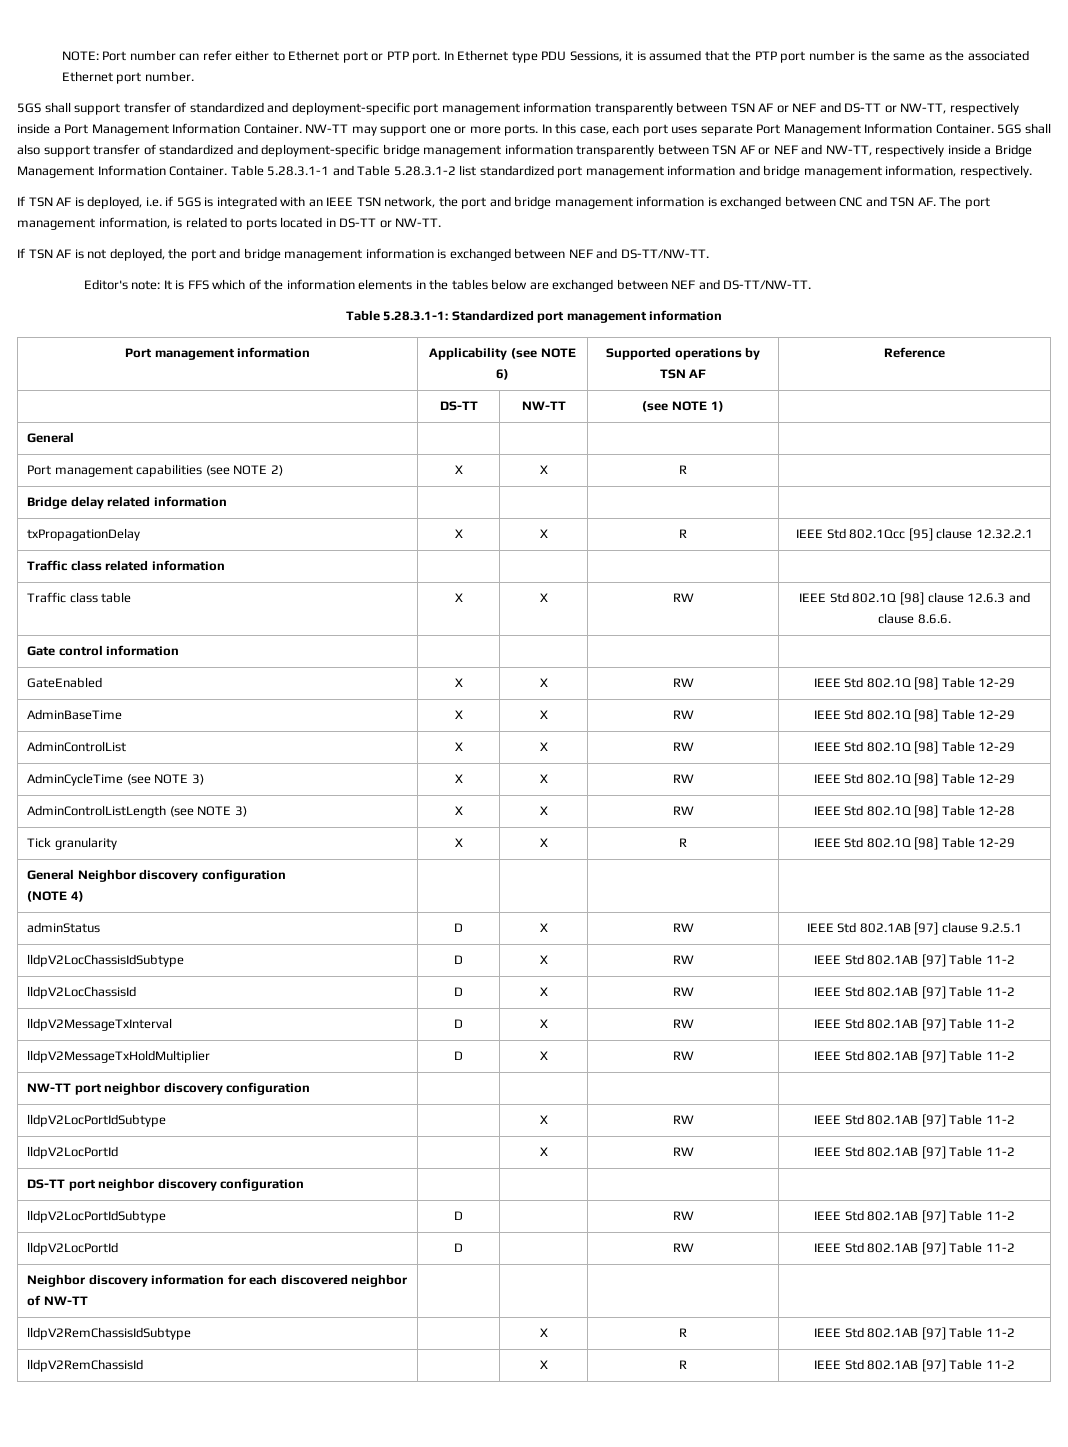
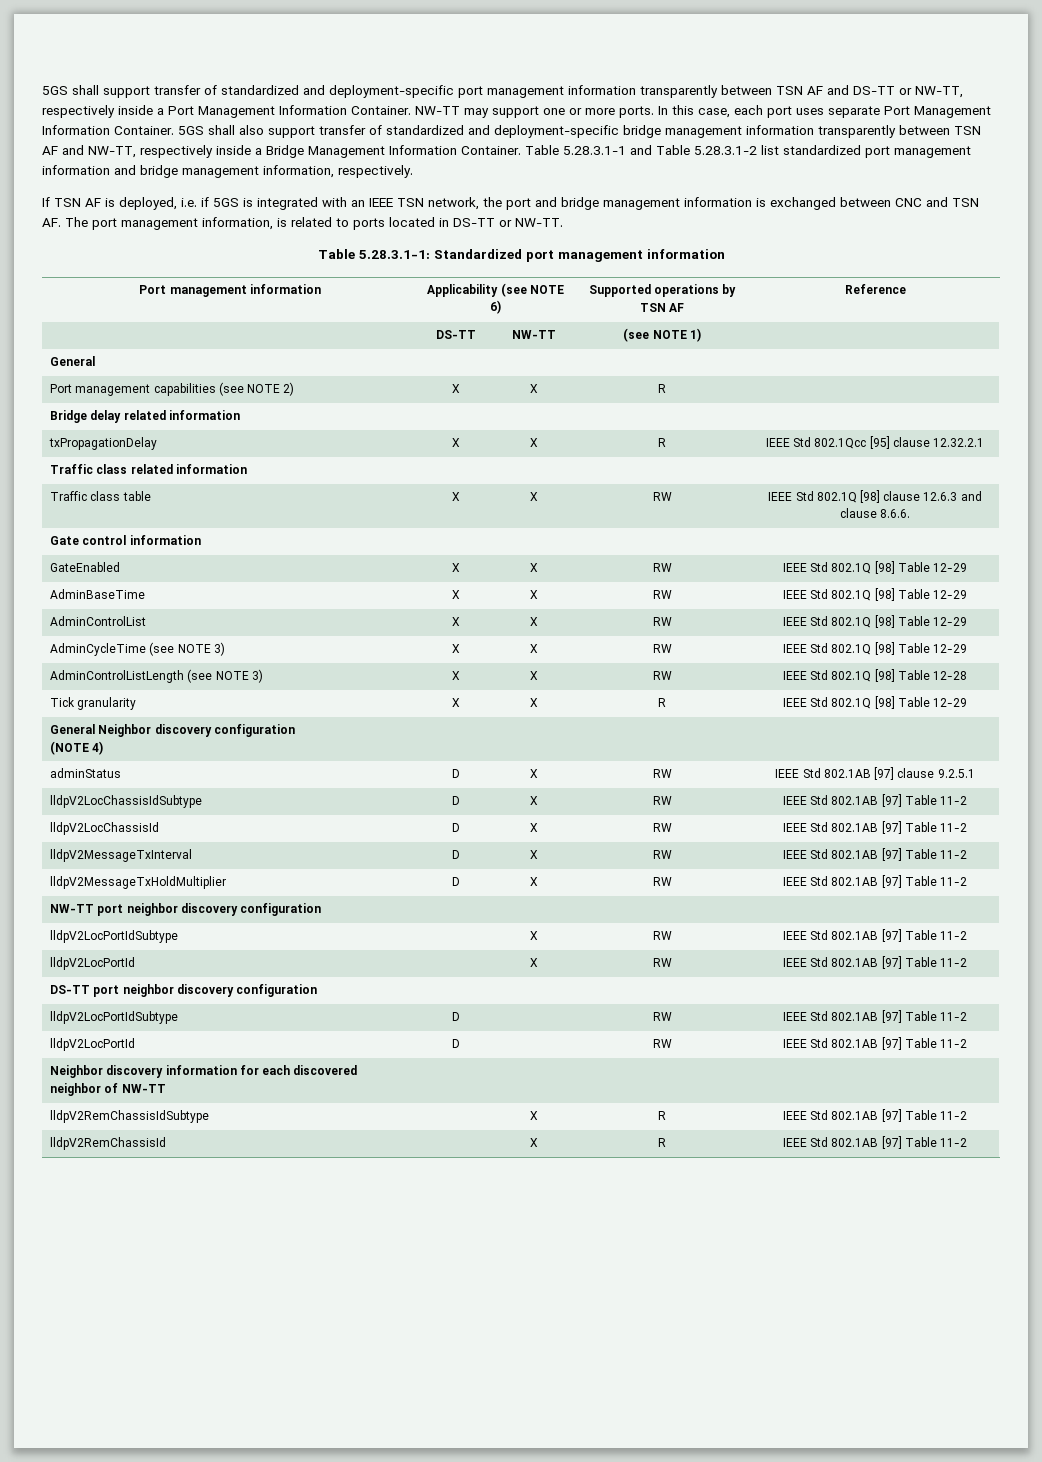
[61,50,1029,63] [61,71,194,84] NOTE: Port number can refer either to Ethernet port or PTP port. In Ethernet type PDU Sessions, it is assumed that the PTP port number is the same as the associated Ethernet port number. // -> (42, 90) none
[776,103,817,113] or NEF -> (823, 90) none
[758,145,798,155] or NEF -> (58, 150) none
[17,248,709,261] [83,279,812,292] // If TSN AF is not deployed, the port and bridge management information is exchanged between NEF and DS-TT/NW-TT. // Editor's note: It is FFS which of the information elements in the tables below are exchanged between NEF and DS-TT/NW-TT. -> (563, 222) none

